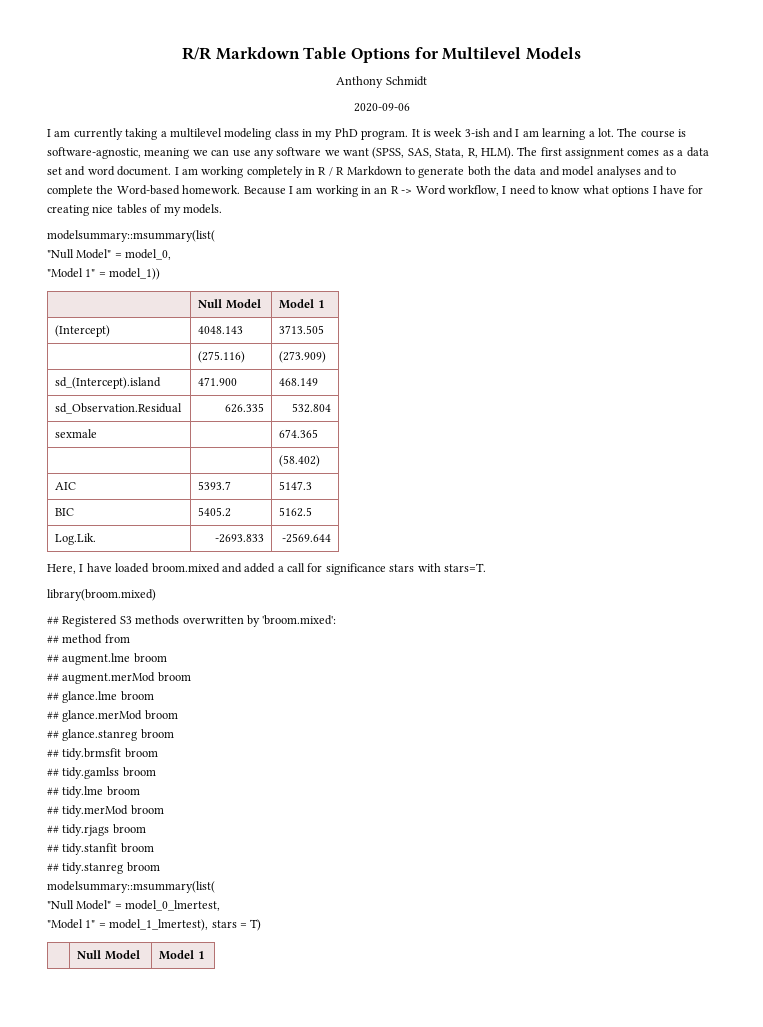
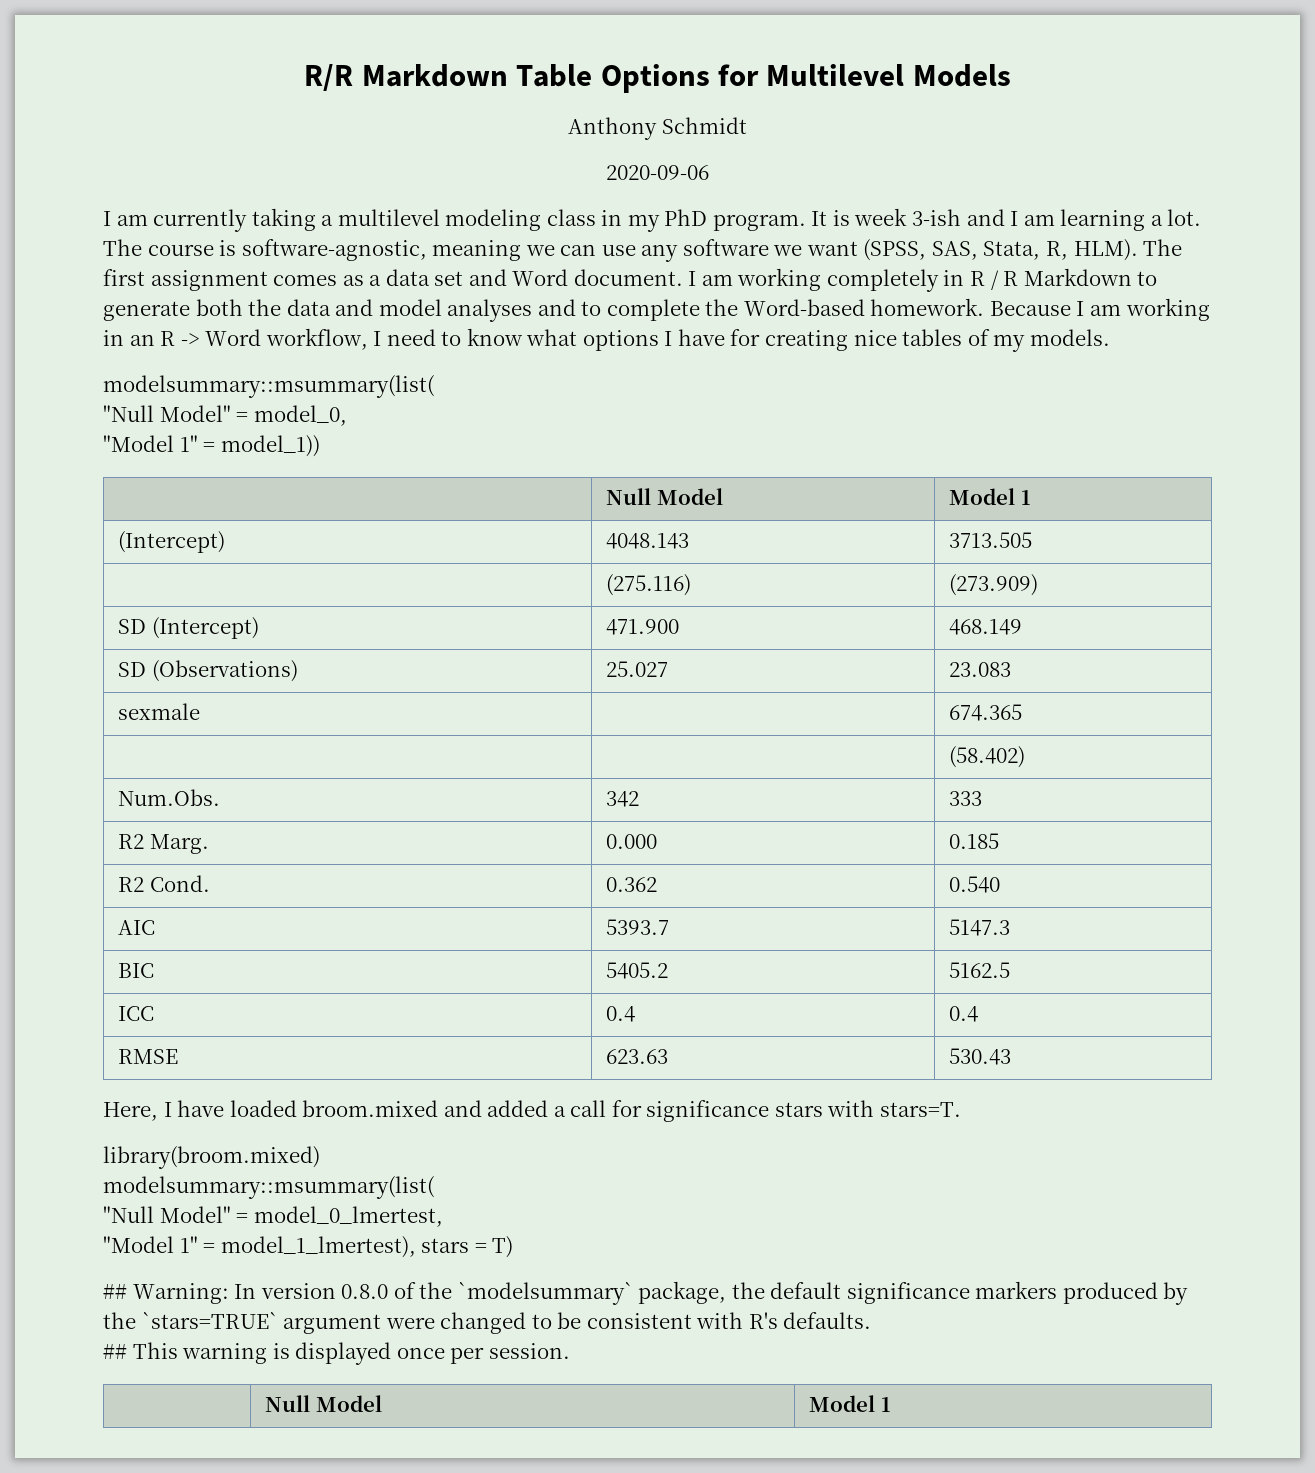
[87,166,115,176] word -> [512,269,569,286] Word
[55,377,162,389] sd_(Intercept).island -> [118,617,259,639] SD (Intercept)
[55,403,183,414] [224,403,264,413] [291,403,331,413] sd_Observation.Residual | 626.335 | 532.804 -> [118,660,298,682] [606,661,669,677] [949,662,1012,677] SD (Observations) | 25.027 | 23.083
(321, 461) none -> [118,789,221,806] [606,791,640,807] [949,791,983,806] [118,834,209,854] [606,834,658,849] [949,833,1000,849] [118,875,210,892] [606,877,658,892] [949,876,1001,893] // Num.Obs. | 342 | 333 // R2 Marg. | 0.000 | 0.185 // R2 Cond. | 0.362 | 0.540
[55,533,97,545] [214,534,264,543] [281,533,331,543] Log.Lik. | -2693.833 | -2569.644 -> [118,1006,155,1021] [606,1006,636,1022] [949,1006,979,1022] [118,1049,179,1064] [606,1049,669,1064] [949,1048,1012,1065] ICC | 0.4 | 0.4 // RMSE | 623.63 | 530.43
[47,615,337,627] [47,634,130,644] [47,653,167,665] [47,672,191,684] [47,691,154,703] [47,710,178,722] [47,729,174,741] [47,748,158,760] [47,767,156,779] [47,786,140,798] [47,805,164,817] [47,824,146,836] [47,843,154,855] [47,862,160,874] // ## Registered S3 methods overwritten by 'broom.mixed': // ## method from // ## augment.lme broom // ## augment.merMod broom // ## glance.lme broom // ## glance.merMod broom // ## glance.stanreg broom // ## tidy.brmsfit broom // ## tidy.gamlss broom // ## tidy.lme broom // ## tidy.merMod broom // ## tidy.rjags broom // ## tidy.stanfit broom // ## tidy.stanreg broom -> (320, 1157) none
(262, 925) none -> [103,1281,1189,1305] [103,1312,872,1334] [103,1342,570,1365] // ## Warning: In version 0.8.0 of the `modelsummary` package, the default significance markers produced by the `stars=TRUE` argument were changed to be consistent with R's defaults. // ## This warning is displayed once per session.

